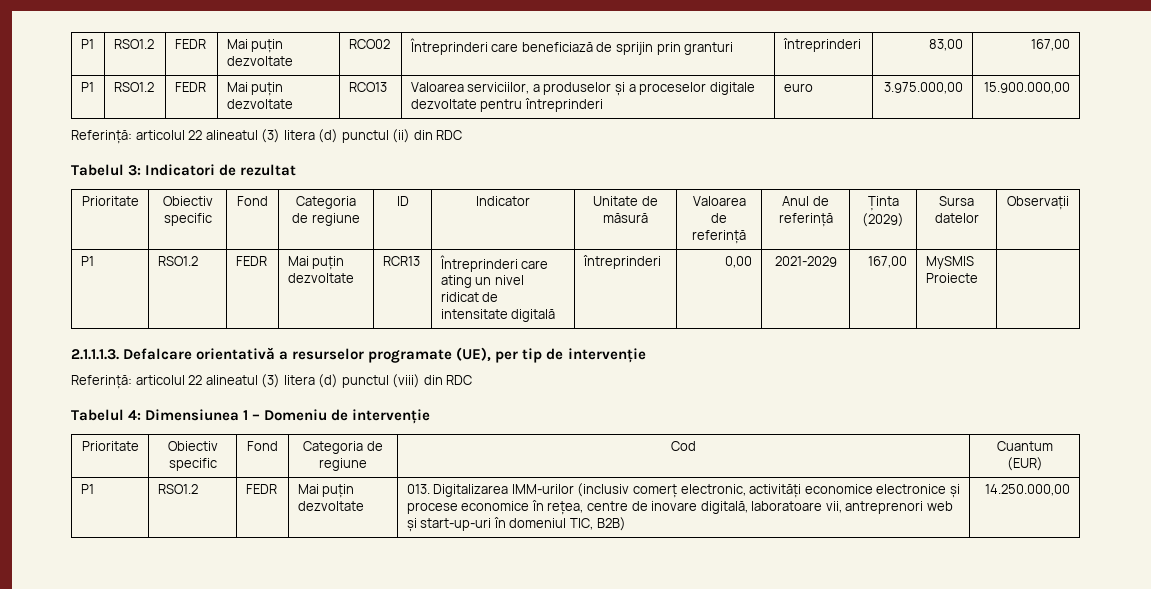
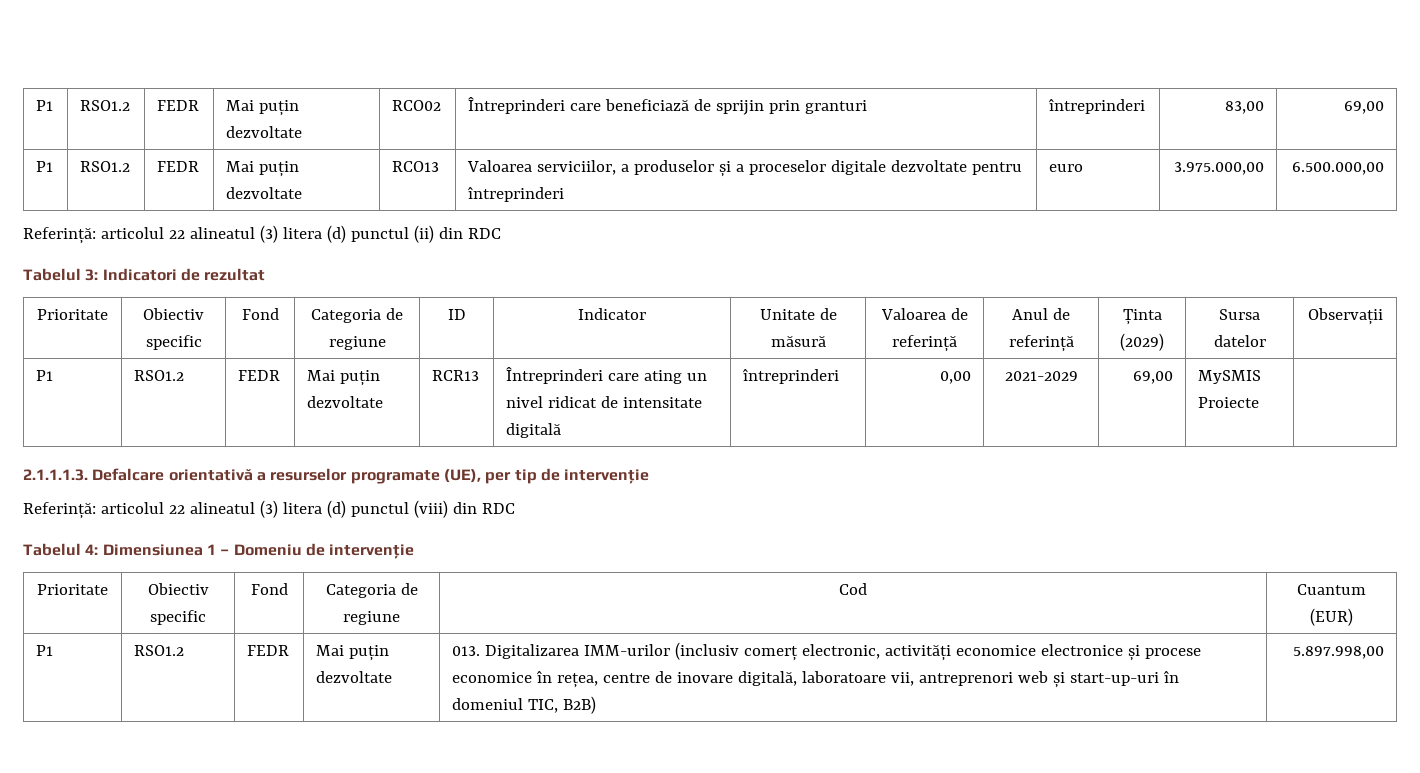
[1031,39,1071,51] 167,00 -> [1343,101,1384,114] 69,00
[984,82,1071,94] 15.900.000,00 -> [1291,162,1384,175] 6.500.000,00
[868,256,908,268] 167,00 -> [1132,371,1173,384] 69,00
[985,484,1071,496] 14.250.000,00 -> [1292,646,1384,659] 5.897.998,00

